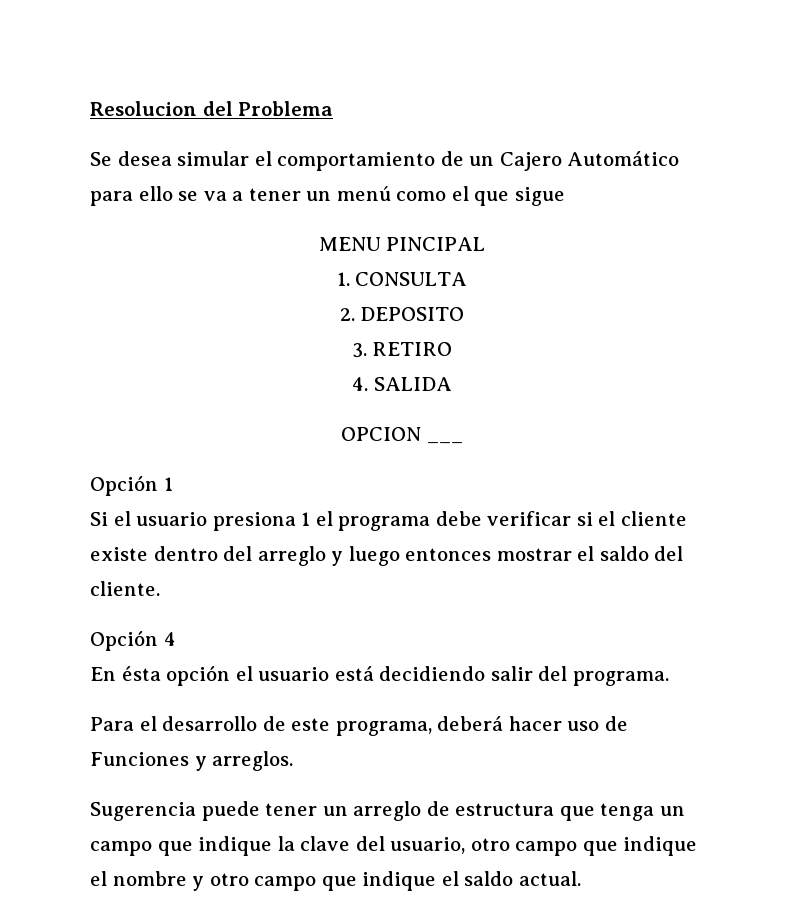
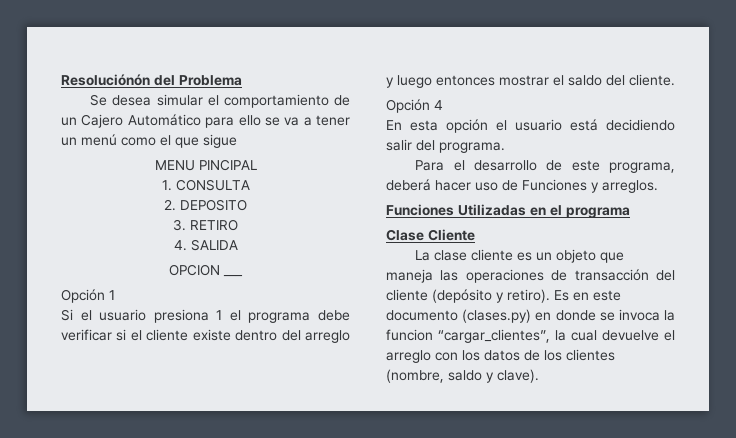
[90,101,197,116] Resolucion -> [61,74,150,86] Resoluciónón
[121,666,161,681] ésta -> [410,120,438,131] esta
[90,801,685,821] [90,836,698,856] [90,871,581,891] Sugerencia puede tener un arreglo de estructura que tenga un campo que indique la clave del usuario, otro campo que indique el nombre y otro campo que indique el saldo actual. -> [386,204,630,218] [386,229,475,241] [415,249,625,263] [386,269,675,283] [386,289,621,303] [386,309,675,323] [386,329,675,343] [386,349,615,363] [386,369,539,383] Funciones Utilizadas en el programa // Clase Cliente // La clase cliente es un objeto que maneja las operaciones de transacción del cliente (depósito y retiro). Es en este documento (clases.py) en donde se invoca la funcion “cargar_clientes”, la cual devuelve el arreglo con los datos de los clientes (nombre, saldo y clave).

